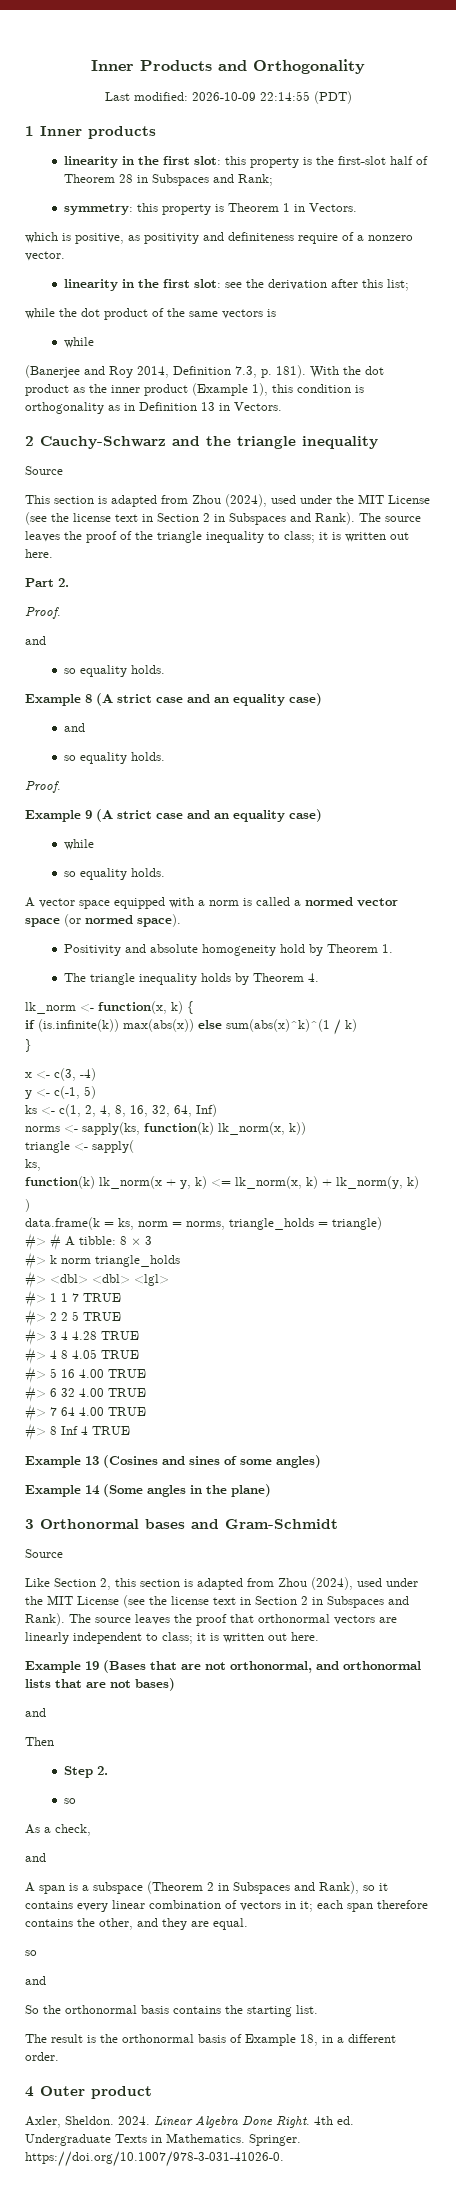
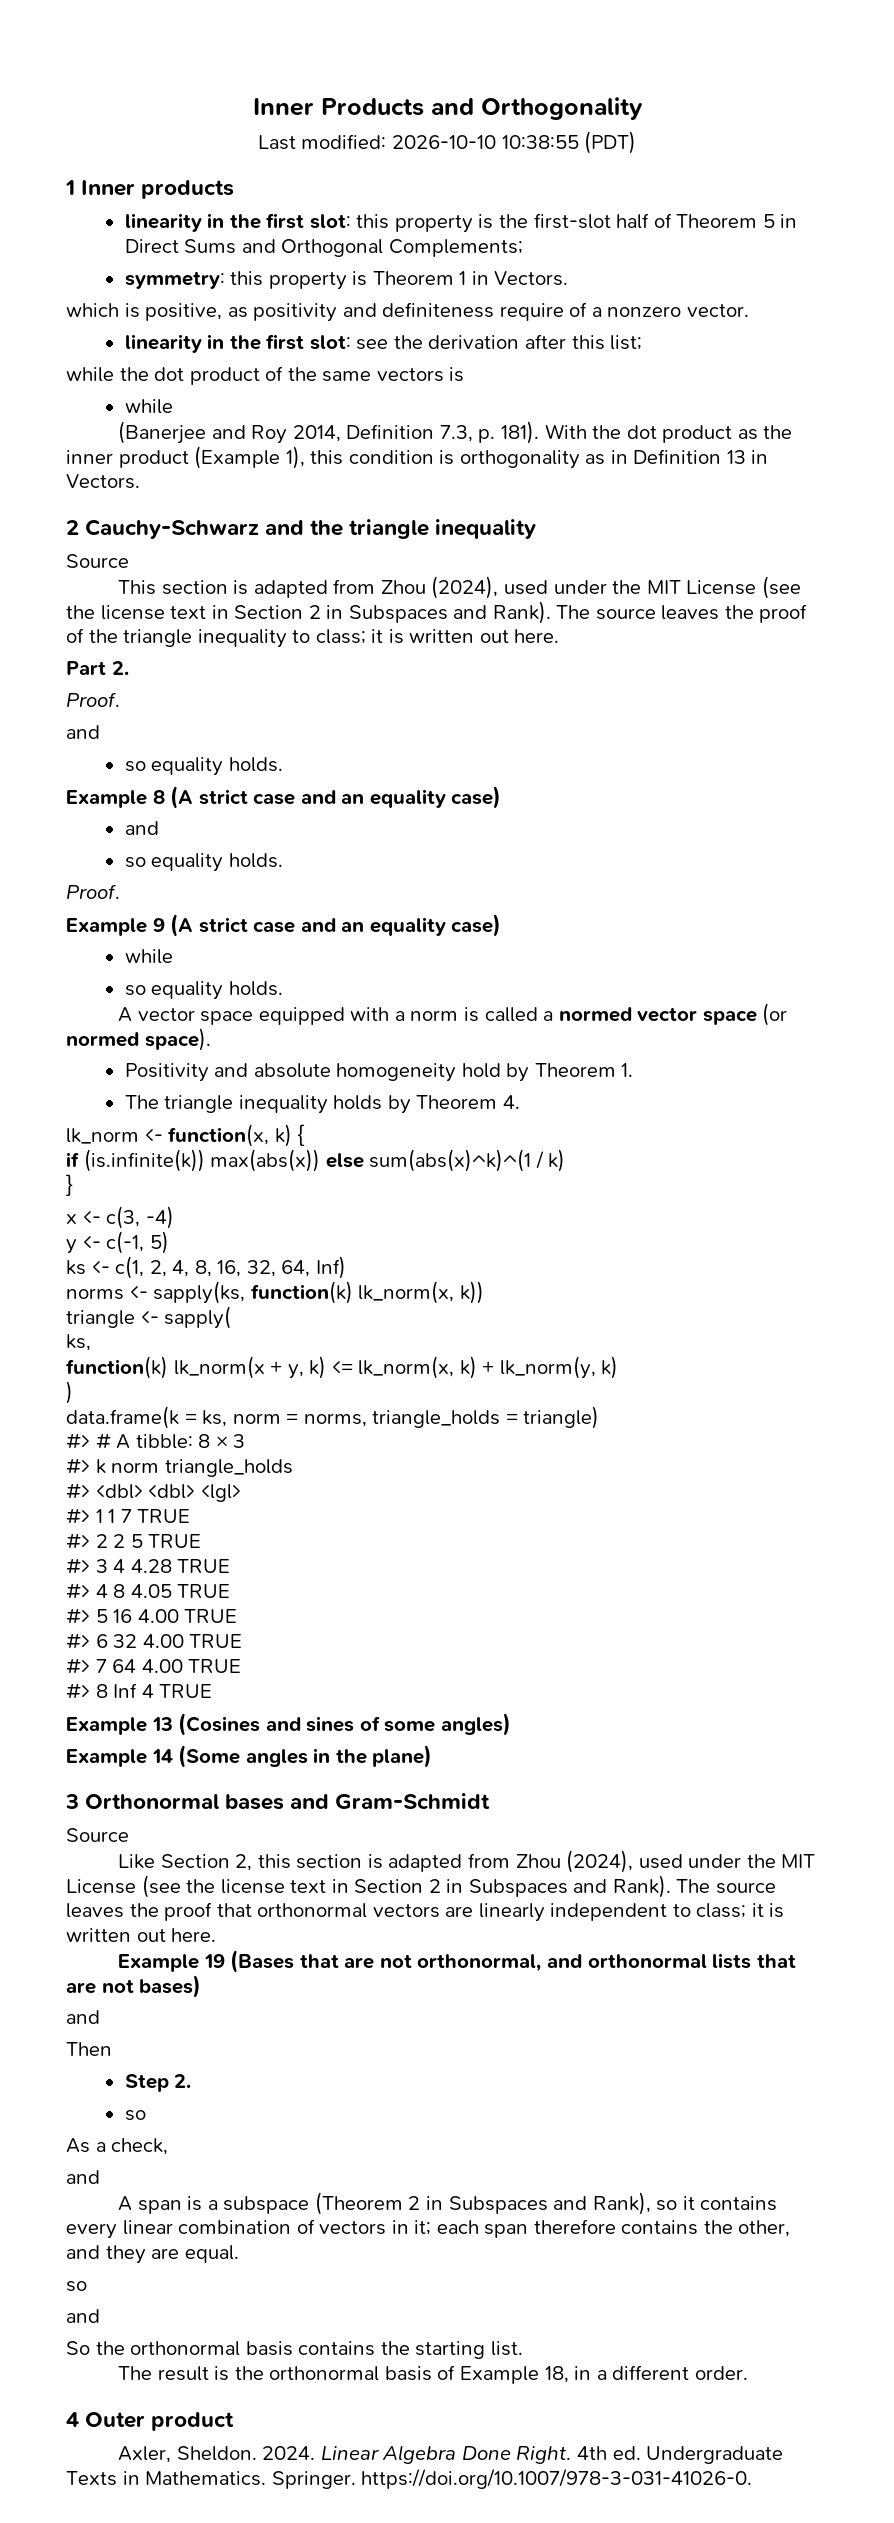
[191,91,310,101] 2026-10-09 22:14:55 -> [392,135,579,149] 2026-10-10 10:38:55
[119,174,274,186] 28 in Subspaces and Rank; -> [762,214,798,228] [124,239,523,257] 5 in Direct Sums and Orthogonal Complements;

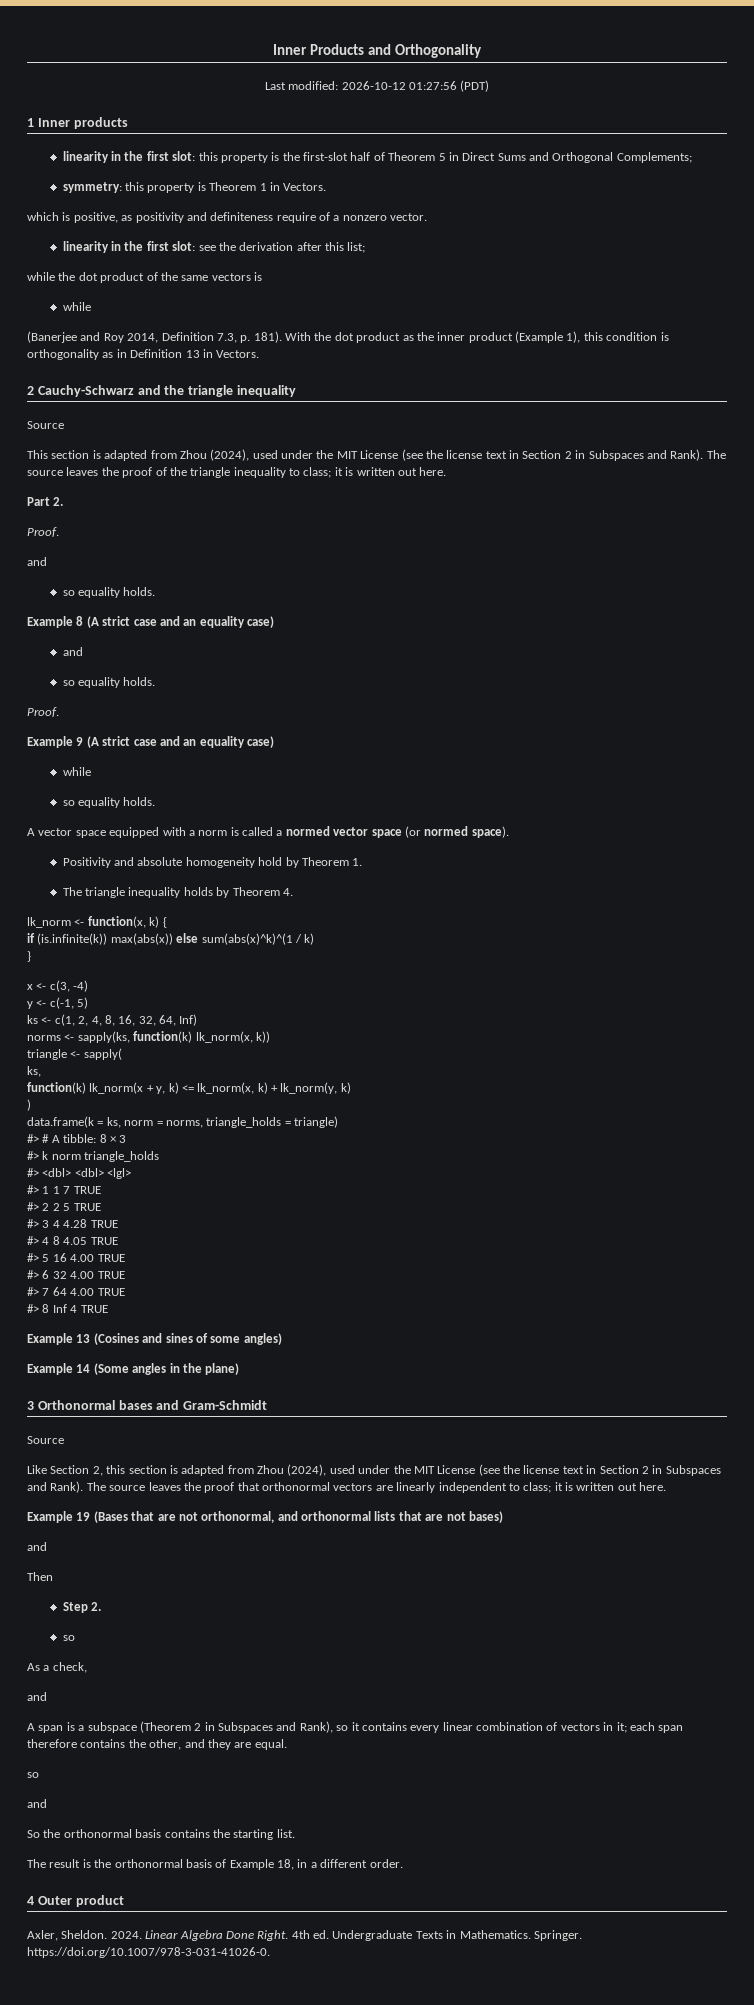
[392,135,579,149] 2026-10-10 10:38:55 -> [341,81,457,90] 2026-10-12 01:27:56

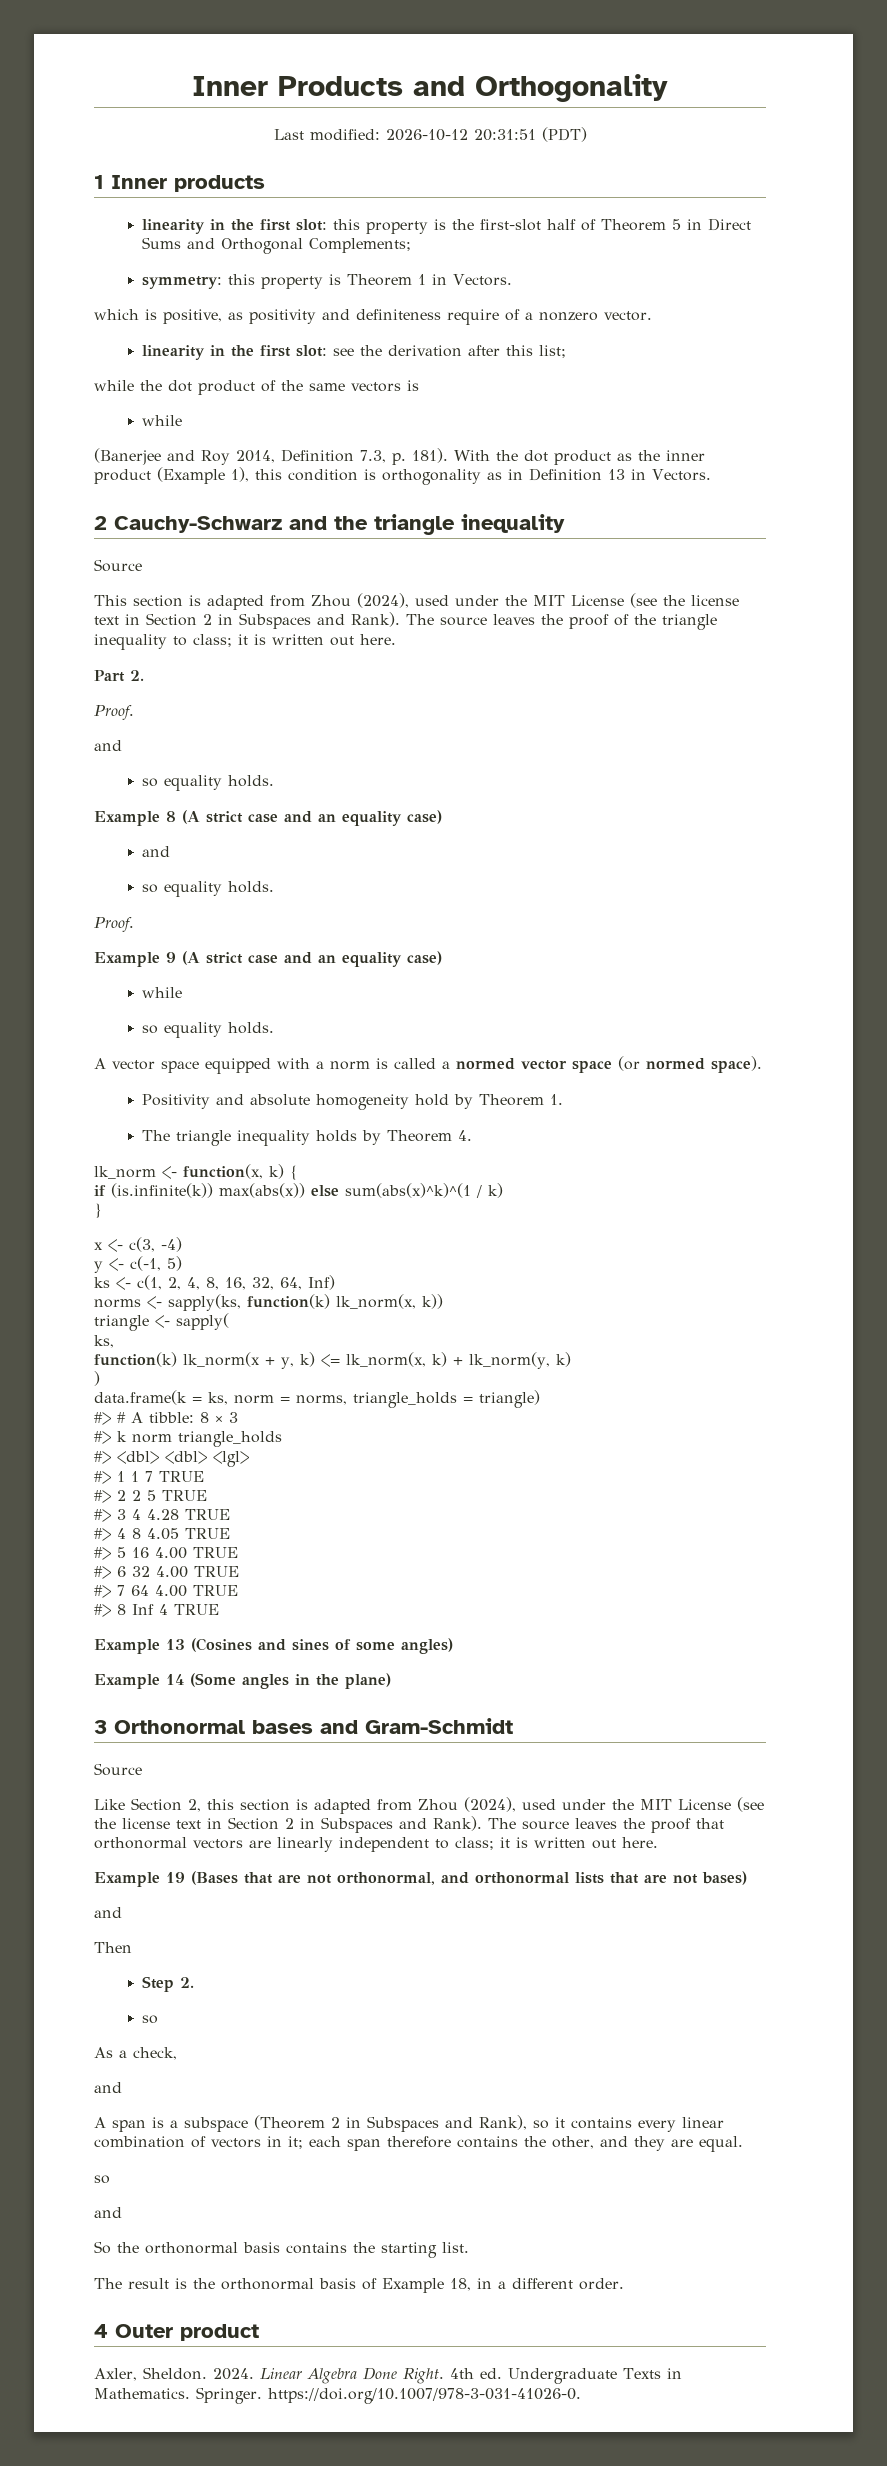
[408,81,457,90] 01:27:56 -> [473,129,536,141] 20:31:51

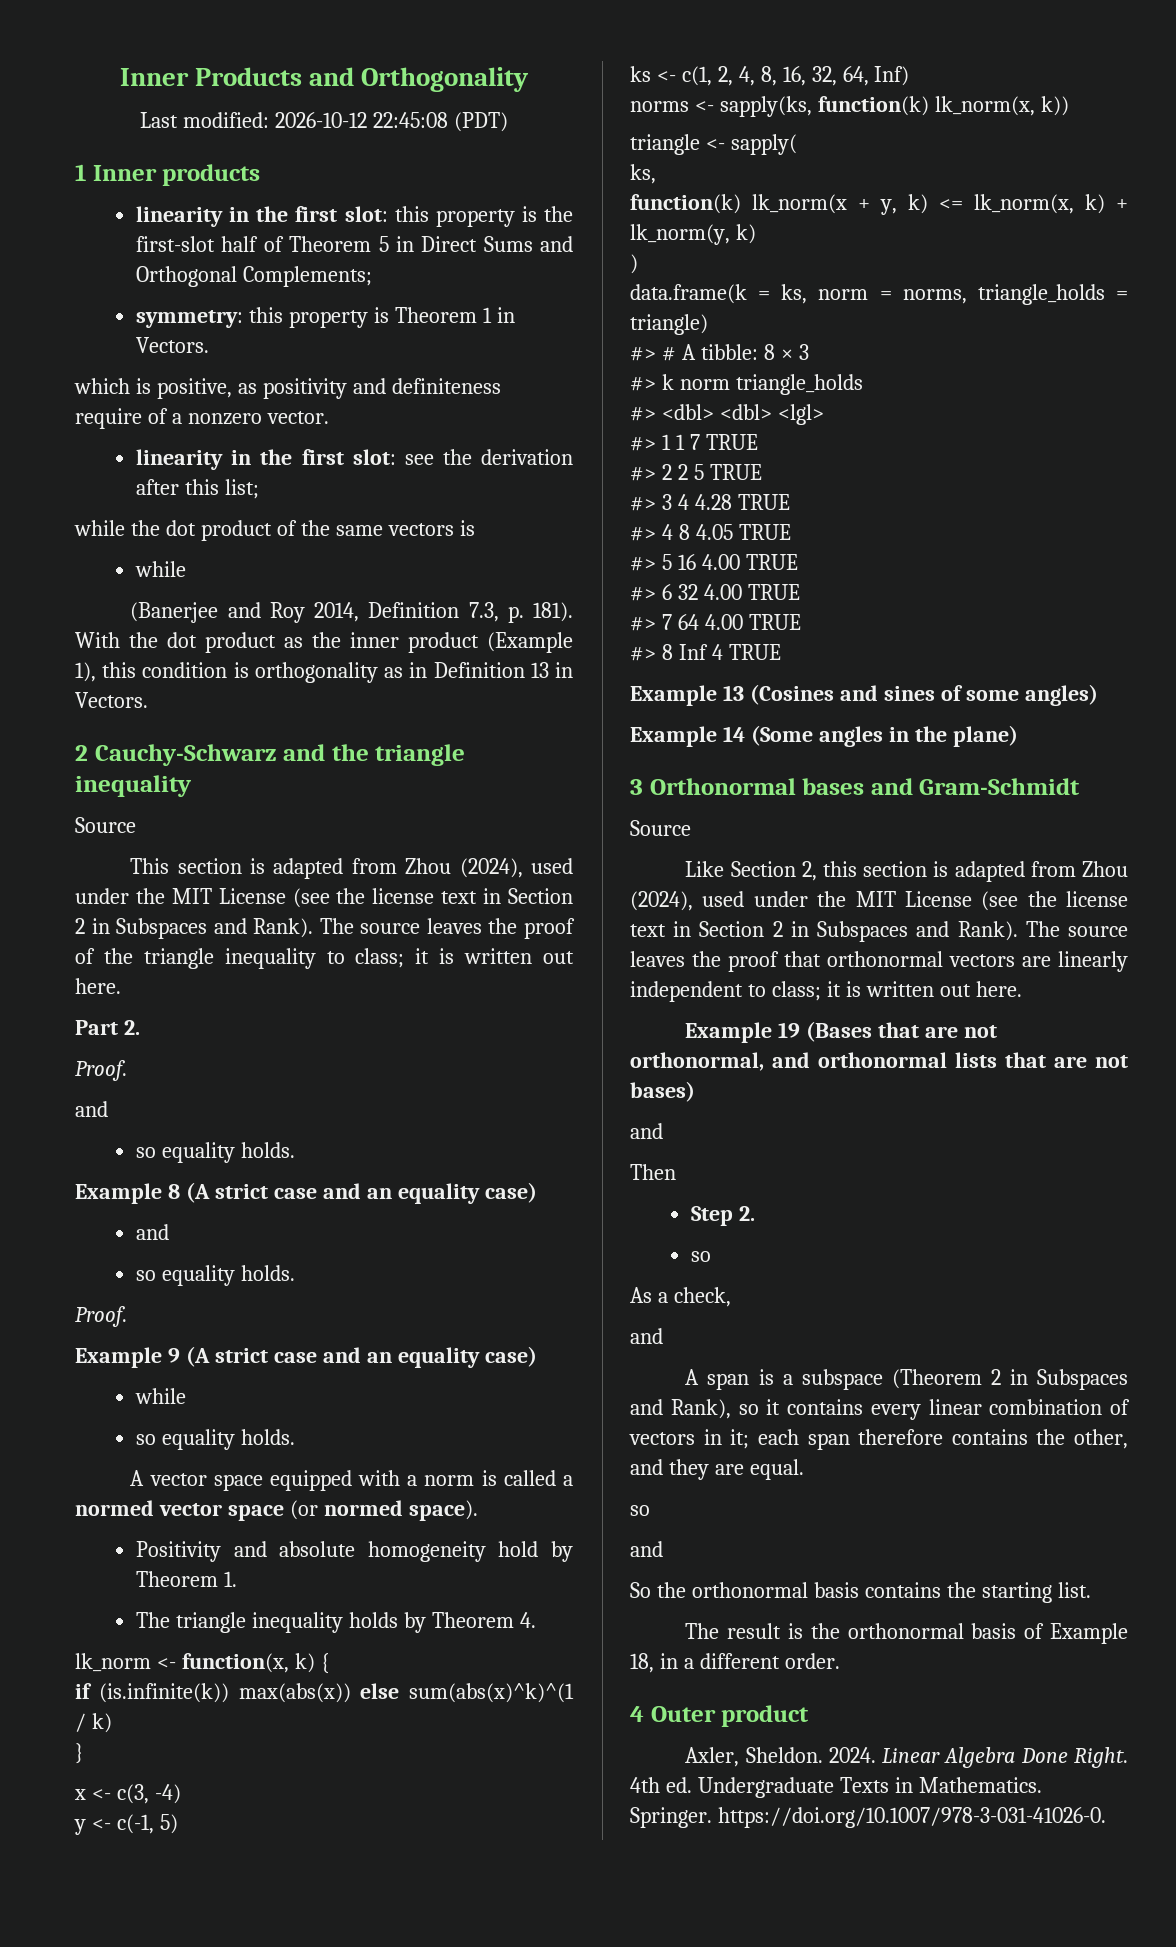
[473,129,536,141] 20:31:51 -> [372,112,448,128] 22:45:08

